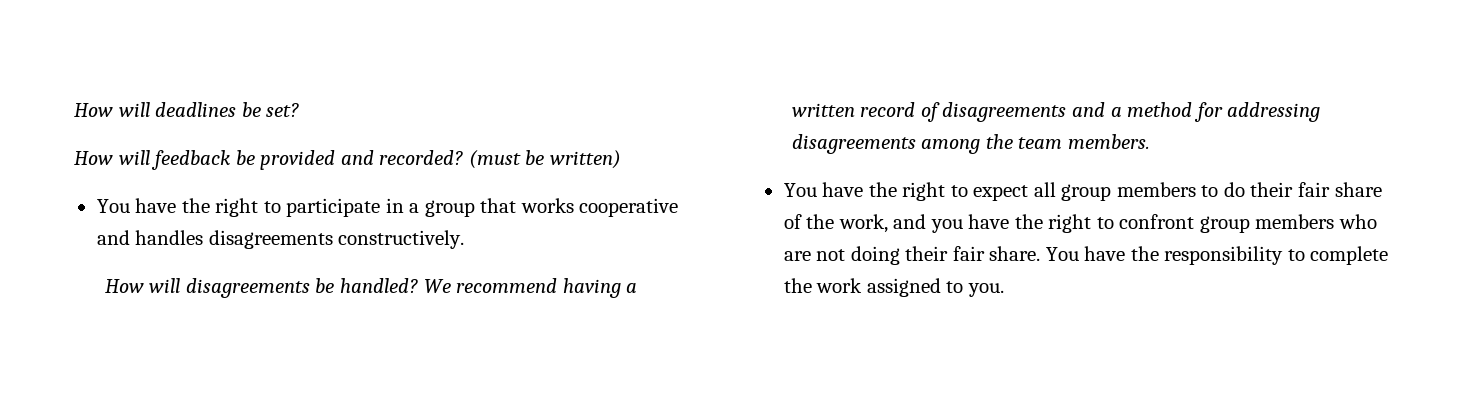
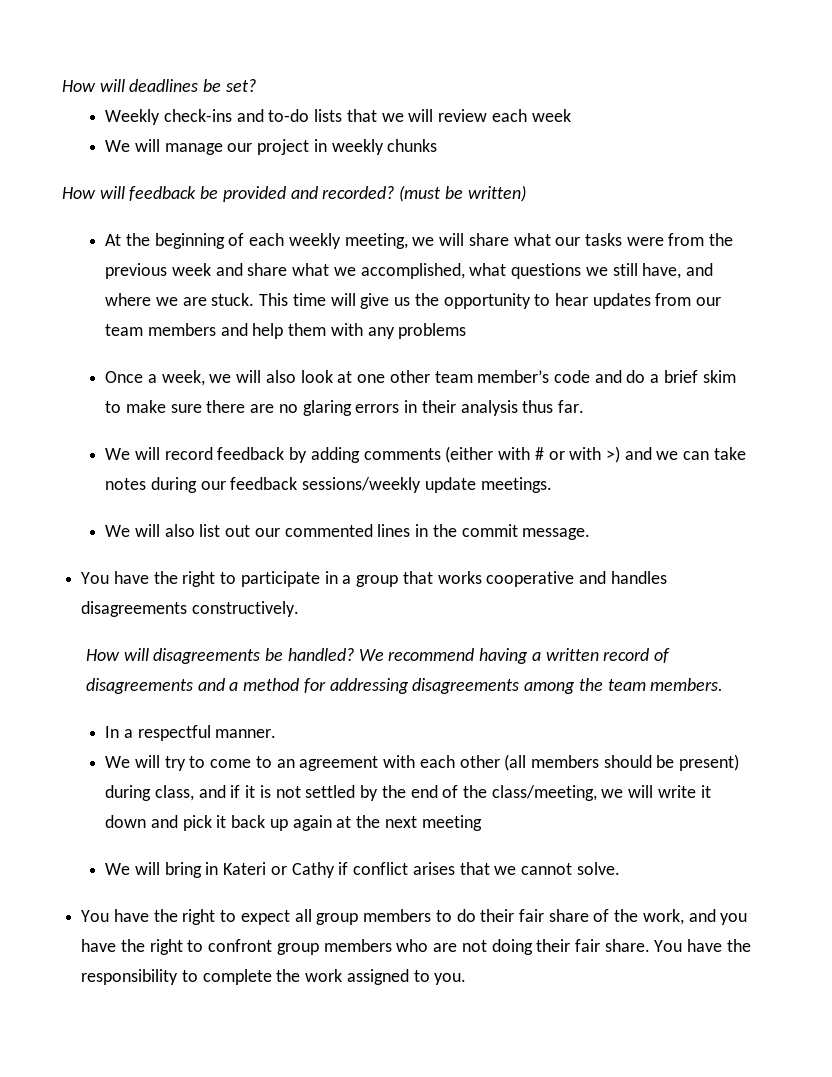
(300, 110) none -> [105,109,571,125] [105,139,438,155] // Weekly check-ins and to-do lists that we will review each week // We will manage our project in weekly chunks
(621, 159) none -> [105,233,734,249] [105,263,713,279] [105,293,722,309] [105,323,467,339] [105,370,736,386] [105,400,584,416] [105,446,746,463] [105,477,552,493] [105,524,591,540] // At the beginning of each weekly meeting, we will share what our tasks were from the previous week and share what we accomplished, what questions we still have, and where we are stuck. This time will give us the opportunity to hear updates from our team members and help them with any problems // Once a week, we will also look at one other team member’s code and do a brief skim to make sure there are no glaring errors in their analysis thus far. // We will record feedback by adding comments (either with # or with >) and we can take notes during our feedback sessions/weekly update meetings. // We will also list out our commented lines in the commit message.
(1151, 141) none -> [105,725,277,741] [105,754,740,771] [105,785,711,801] [105,815,482,831] [105,862,620,878] // In a respectful manner. // We will try to come to an agreement with each other (all members should be present) during class, and if it is not settled by the end of the class/meeting, we will write it down and pick it back up again at the next meeting // We will bring in Kateri or Cathy if conflict arises that we cannot solve.

